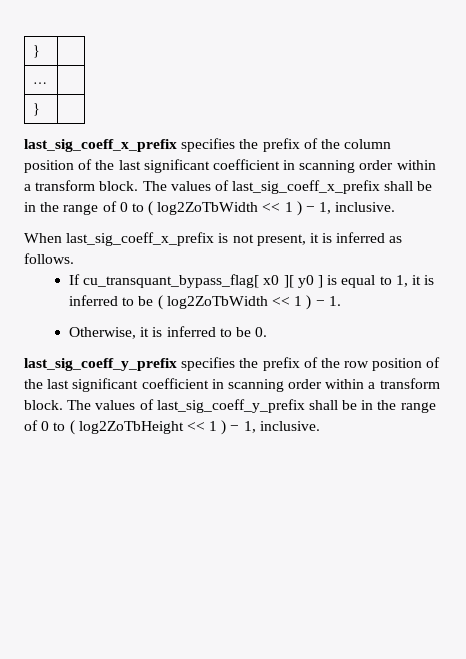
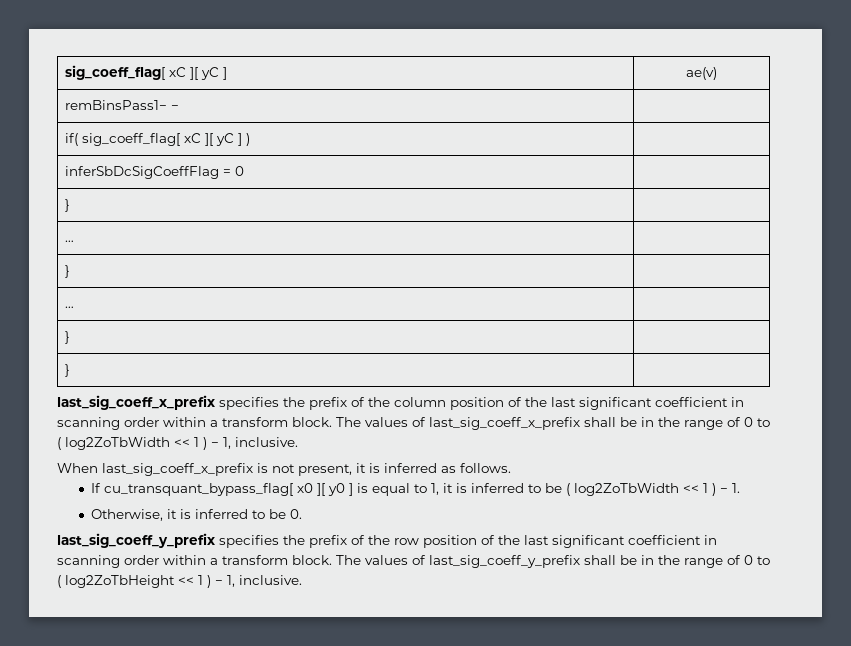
[33,45,41,58] [33,82,48,84] [33,103,41,116] } | // … | // } | -> [65,65,228,80] [686,67,717,80] [65,100,180,110] [65,133,251,146] [65,166,245,179] [65,199,71,212] [65,240,75,242] [65,265,71,278] [65,306,75,308] [65,331,71,344] [65,364,71,377] sig_coeff_flag[ xC ][ yC ] | ae(v) // remBinsPass1− − | // if( sig_coeff_flag[ xC ][ yC ] ) | // inferSbDcSigCoeffFlag = 0 | // } | // … | // } | // … | // } | // } |

